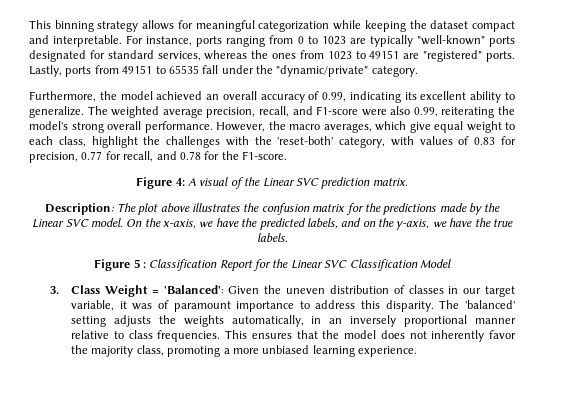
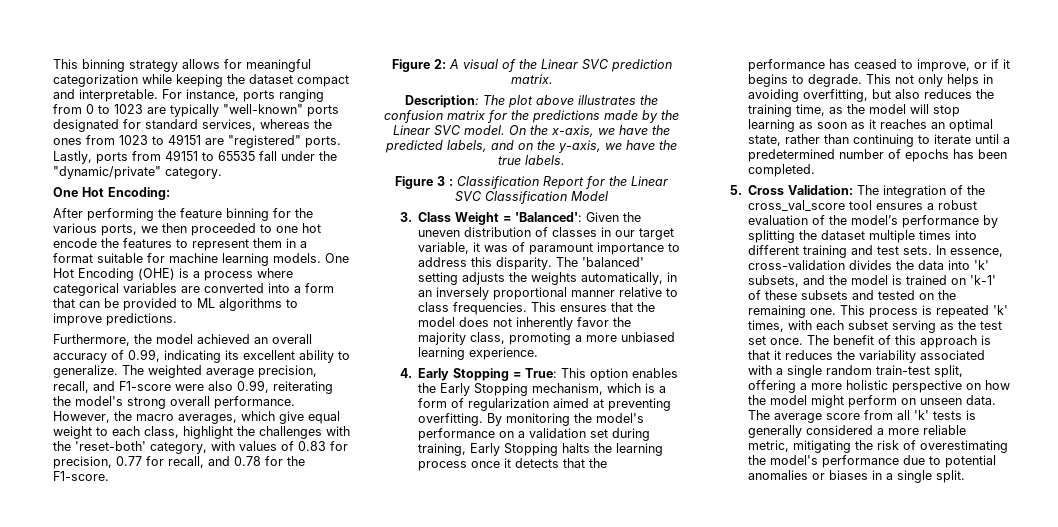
(418, 71) none -> [53,187,170,200] [53,208,313,221] [53,223,321,236] [53,238,307,251] [53,253,349,266] [53,268,293,281] [53,283,334,296] [53,298,298,311] [53,313,177,326] // One Hot Encoding: // After performing the feature binning for the various ports, we then proceeded to one hot encode the features to represent them in a format suitable for machine learning models. One Hot Encoding (OHE) is a process where categorical variables are converted into a form that can be provided to ML algorithms to improve predictions.
[175,178,185,186] 4: -> [433,59,446,69] 2:
[133,259,140,268] 5 -> [437,176,445,186] 3
(418, 351) none -> [399,368,678,381] [417,383,666,396] [417,398,671,411] [417,413,644,426] [417,428,650,441] [417,443,663,456] [417,458,607,471] [747,59,1010,72] [747,74,993,87] [747,89,994,102] [747,104,960,117] [747,119,993,132] [747,134,1010,147] [747,149,1007,162] [747,164,815,177] [729,185,985,198] [747,200,977,212] [747,215,998,228] [747,230,977,243] [747,245,1003,258] [747,260,989,270] [747,275,996,287] [747,290,956,300] [747,305,1008,318] [747,320,1002,333] [747,335,991,348] [747,350,985,363] [747,365,963,378] [747,380,1010,393] [747,395,996,408] [747,410,976,423] [747,425,966,438] [747,440,1008,453] [747,455,996,468] [747,470,965,483] // 4. Early Stopping = True: This option enables the Early Stopping mechanism, which is a form of regularization aimed at preventing overfitting. By monitoring the model's performance on a validation set during training, Early Stopping halts the learning process once it detects that the performance has ceased to improve, or if it begins to degrade. This not only helps in avoiding overfitting, but also reduces the training time, as the model will stop learning as soon as it reaches an optimal state, rather than continuing to iterate until a predetermined number of epochs has been completed. // 5. Cross Validation: The integration of the cross_val_score tool ensures a robust evaluation of the model’s performance by splitting the dataset multiple times into different training and test sets. In essence, cross-validation divides the data into 'k' subsets, and the model is trained on 'k-1' of these subsets and tested on the remaining one. This process is repeated 'k' times, with each subset serving as the test set once. The benefit of this approach is that it reduces the variability associated with a single random train-test split, offering a more holistic perspective on how the model might perform on unseen data. The average score from all 'k' tests is generally considered a more reliable metric, mitigating the risk of overestimating the model's performance due to potential anomalies or biases in a single split.

